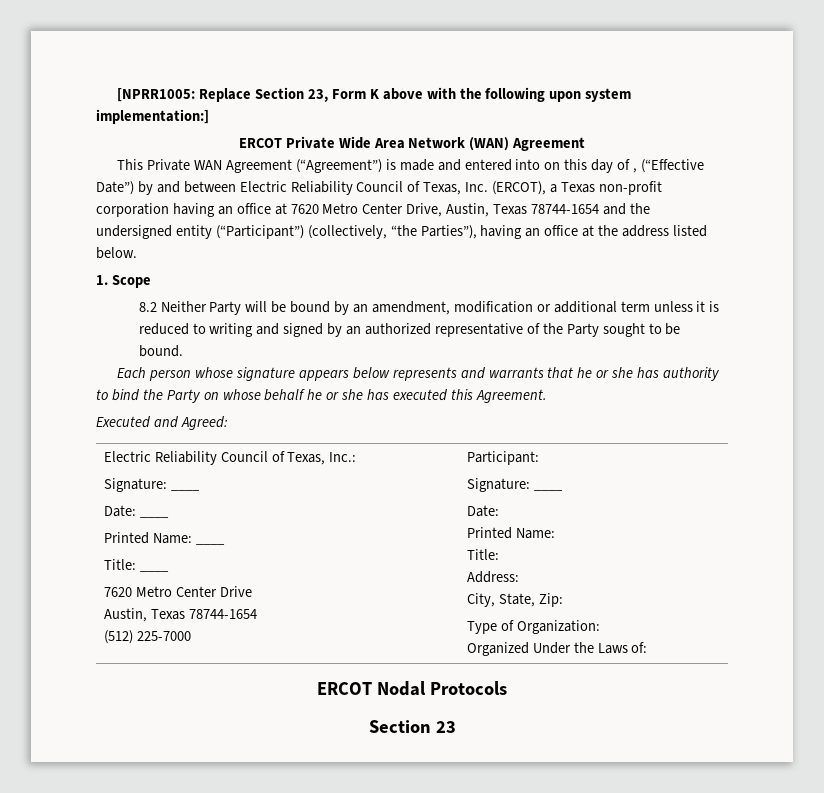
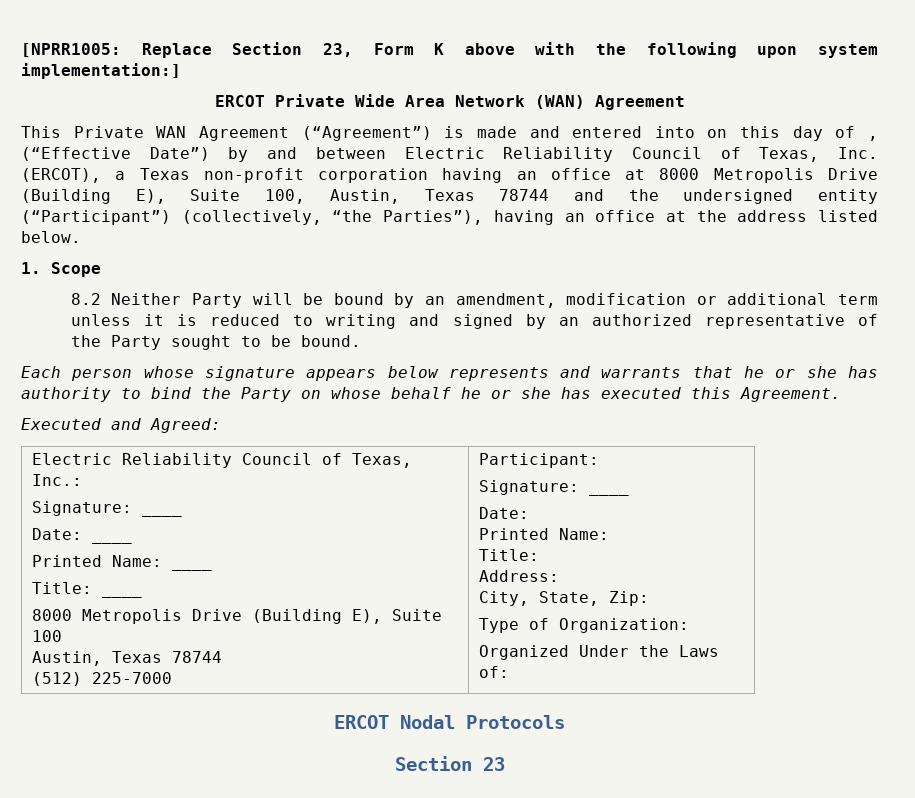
[290,203,600,217] 7620 Metro Center Drive, Austin, Texas 78744-1654 -> [659,168,878,183] [21,189,550,204] 8000 Metropolis Drive (Building E), Suite 100, Austin, Texas 78744
[103,586,252,597] [103,608,257,622] 7620 Metro Center Drive // Austin, Texas 78744-1654 -> [32,609,443,624] [32,630,63,642] [32,651,223,666] 8000 Metropolis Drive (Building E), Suite 100 // Austin, Texas 78744

